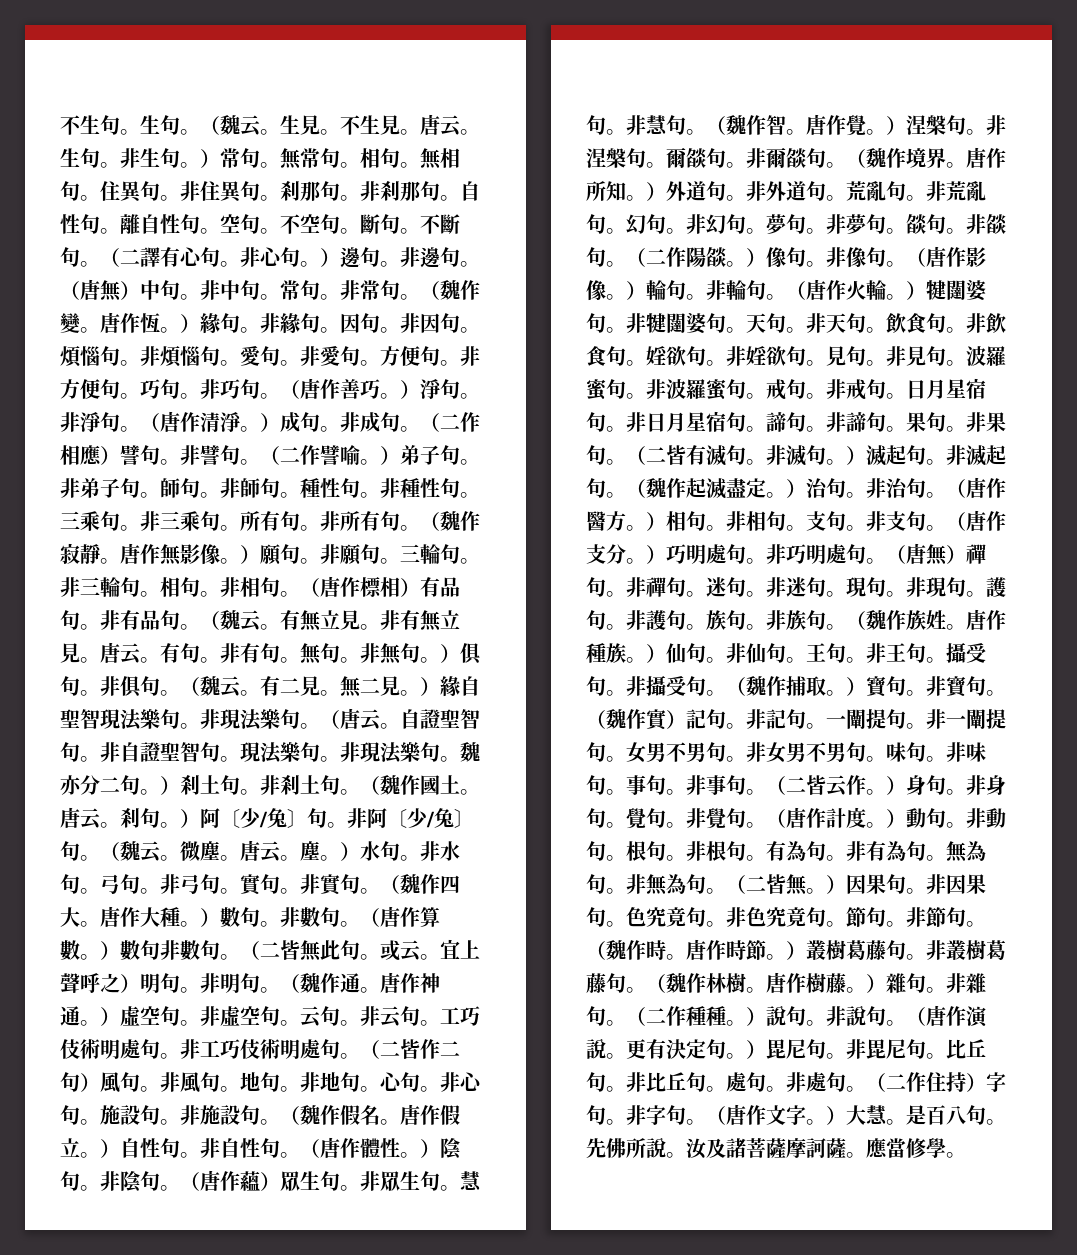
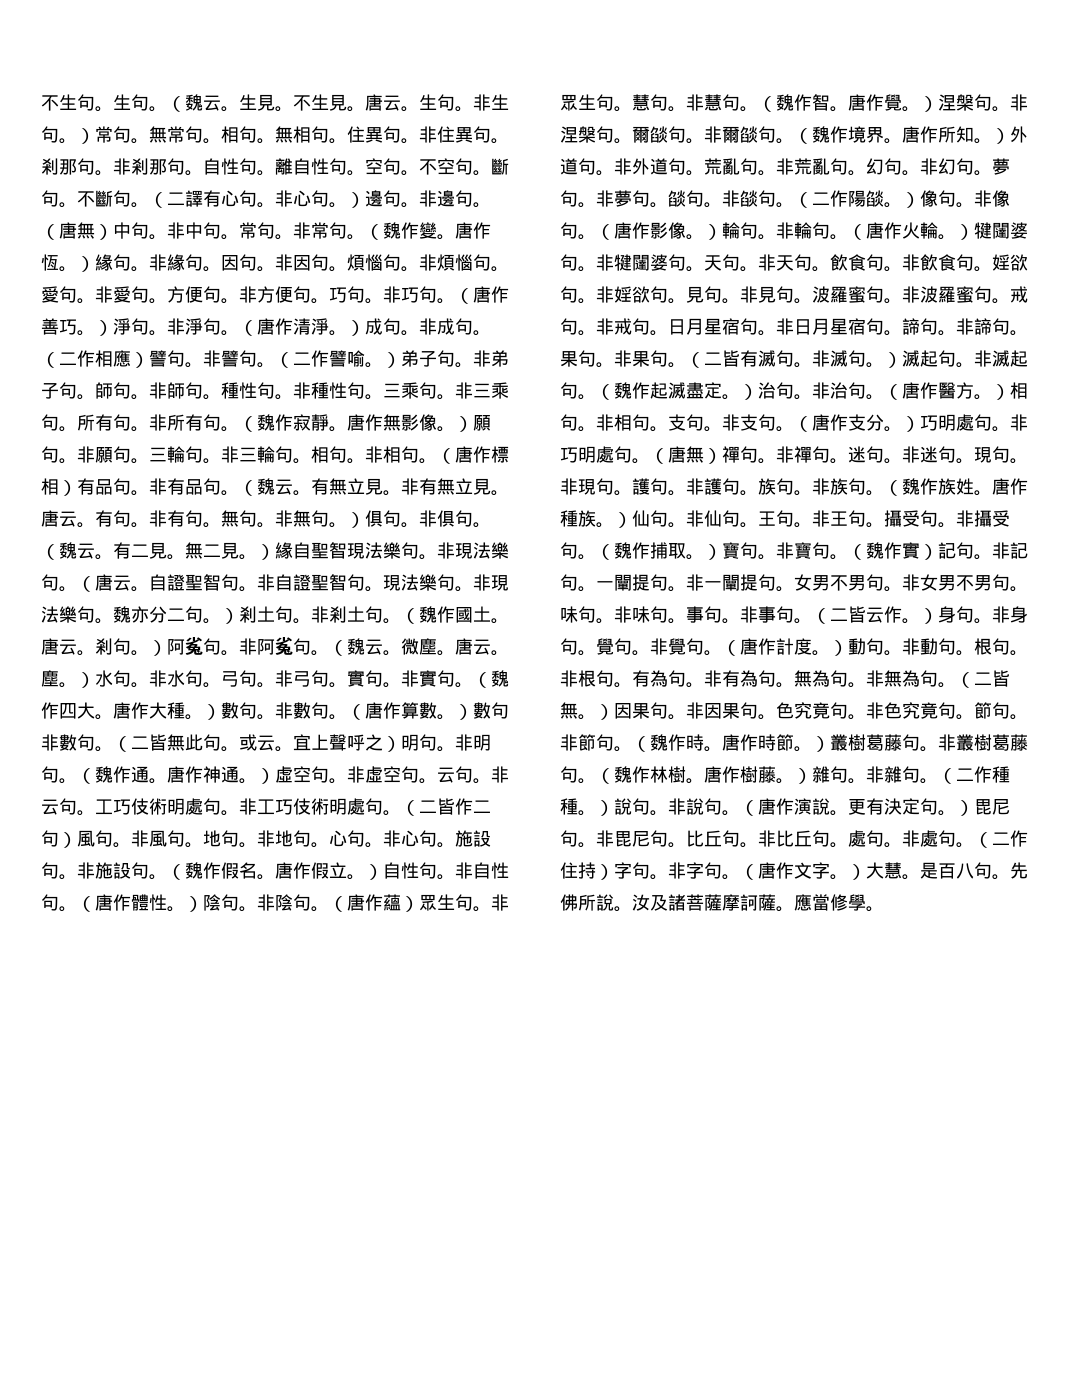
[220,808,474,829] 〔少/兔〕句。非阿〔少/兔〕 -> [185,637,293,656] 㝹句。非阿㝹

